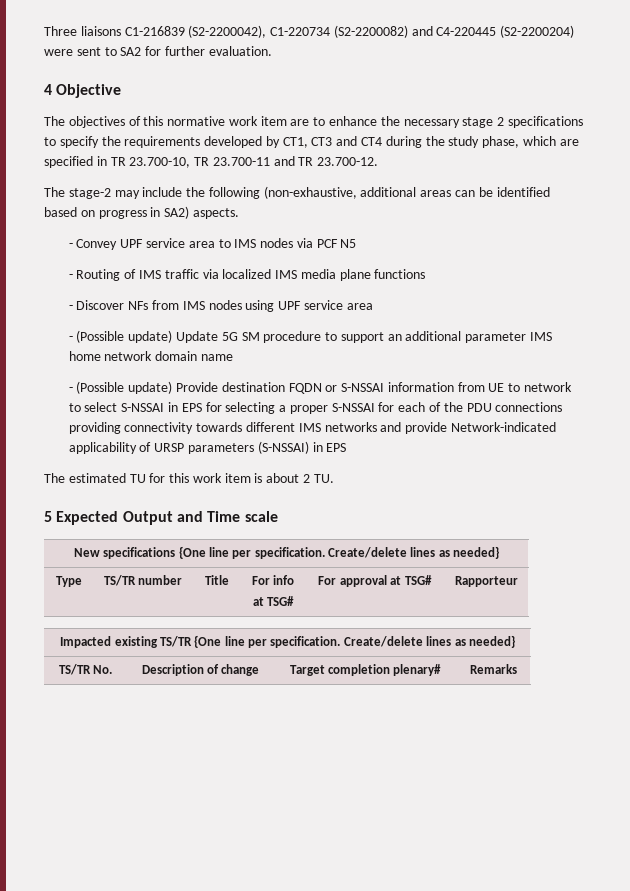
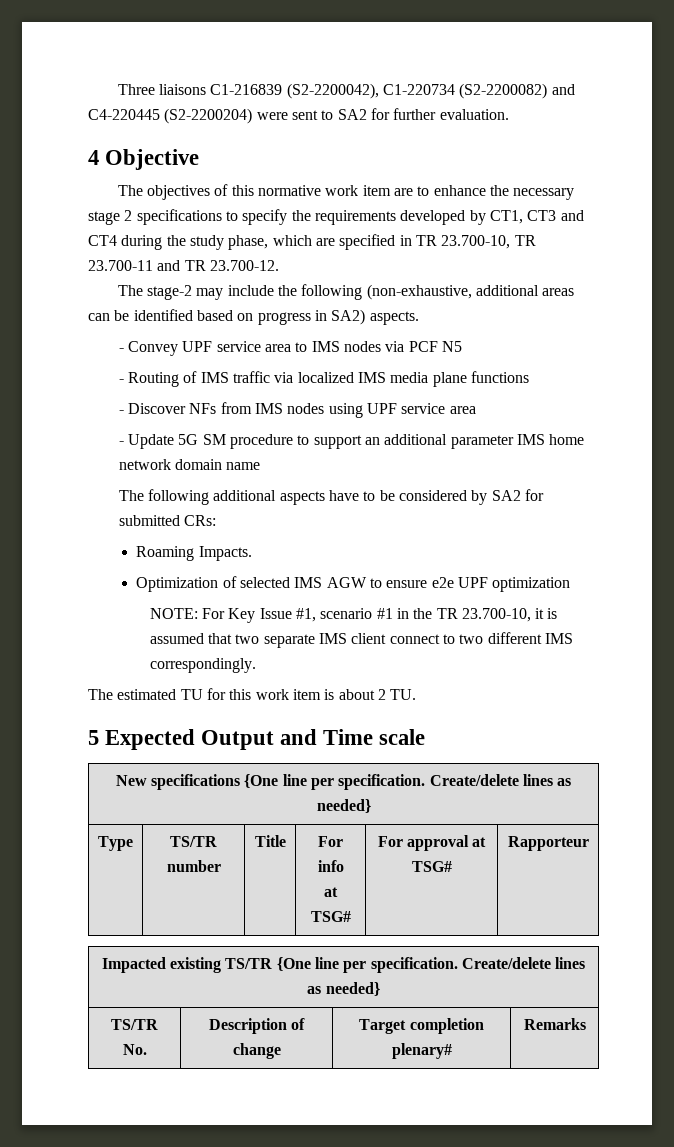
[76,330,173,343] (Possible update) -> (124, 443) none
[68,381,572,394] [68,402,563,414] [68,422,556,434] [68,441,347,454] - (Possible update) Provide destination FQDN or S-NSSAI information from UE to network to select S-NSSAI in EPS for selecting a proper S-NSSAI for each of the PDU connections providing connectivity towards different IMS networks and provide Network-indicated applicability of URSP parameters (S-NSSAI) in EPS -> [118,489,545,505] [118,515,217,526] [136,546,252,561] [136,576,571,592] [149,608,558,623] [149,632,573,648] [149,658,256,673] The following additional aspects have to be considered by SA2 for submitted CRs: // Roaming Impacts. // Optimization of selected IMS AGW to ensure e2e UPF optimization // NOTE: For Key Issue #1, scenario #1 in the TR 23.700-10, it is assumed that two separate IMS client connect to two different IMS correspondingly.

